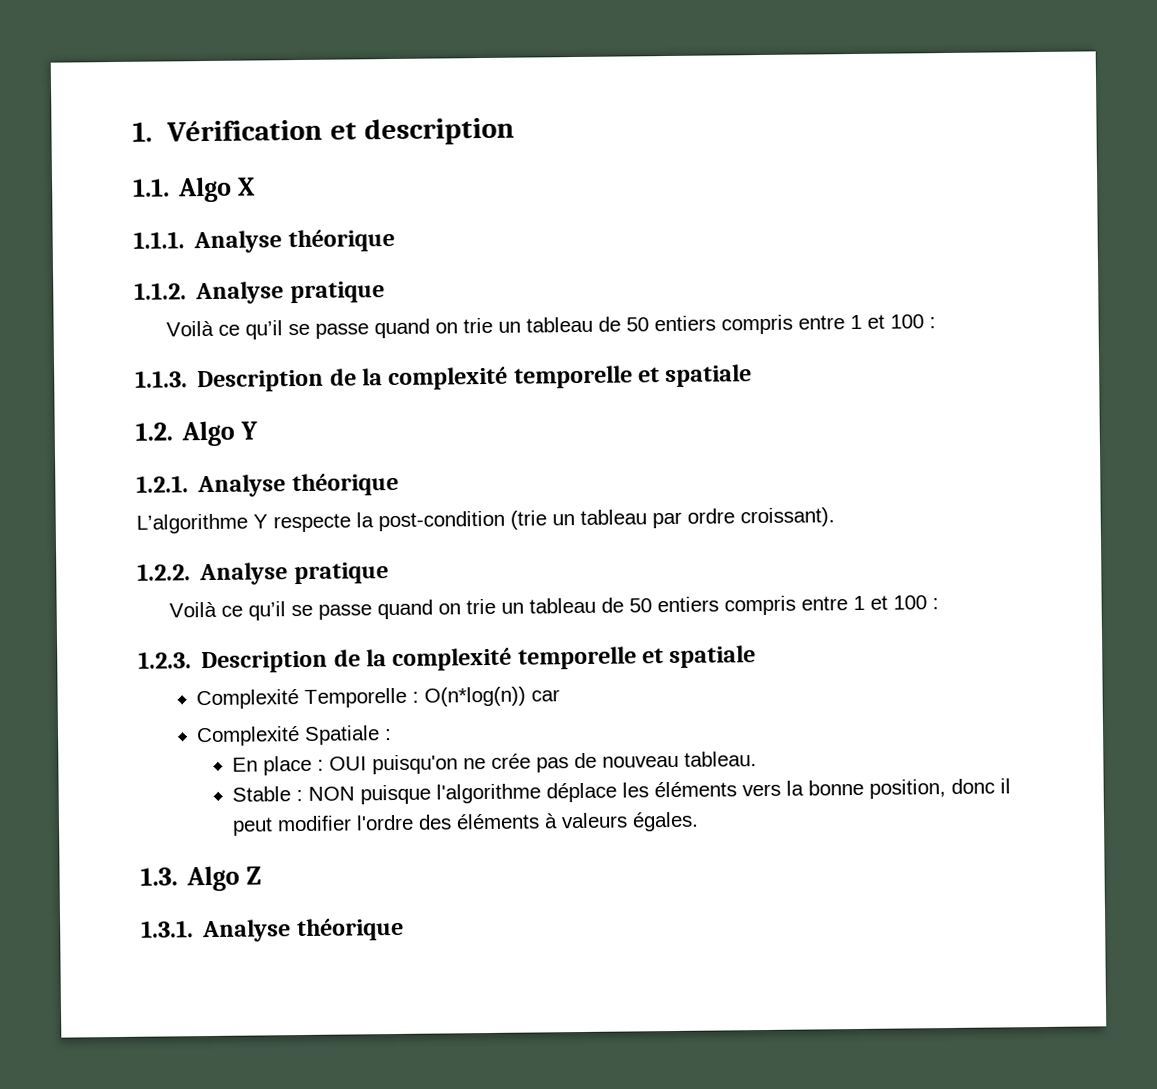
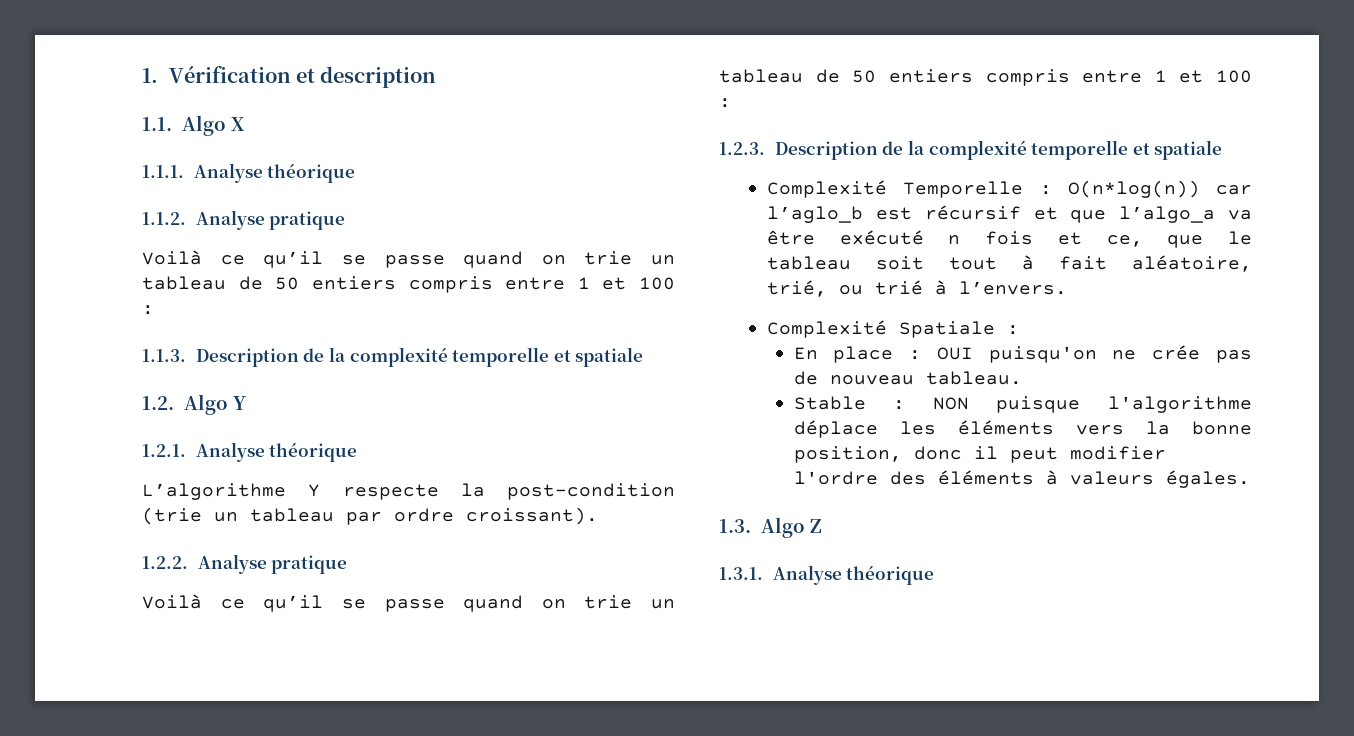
(560, 695) none -> [767,205,1252,223] [767,230,1252,248] [767,255,1252,272] [767,280,1068,297] l’aglo_b est récursif et que l’algo_a va être exécuté n fois et ce, que le tableau soit tout à fait aléatoire, trié, ou trié à l’envers.

